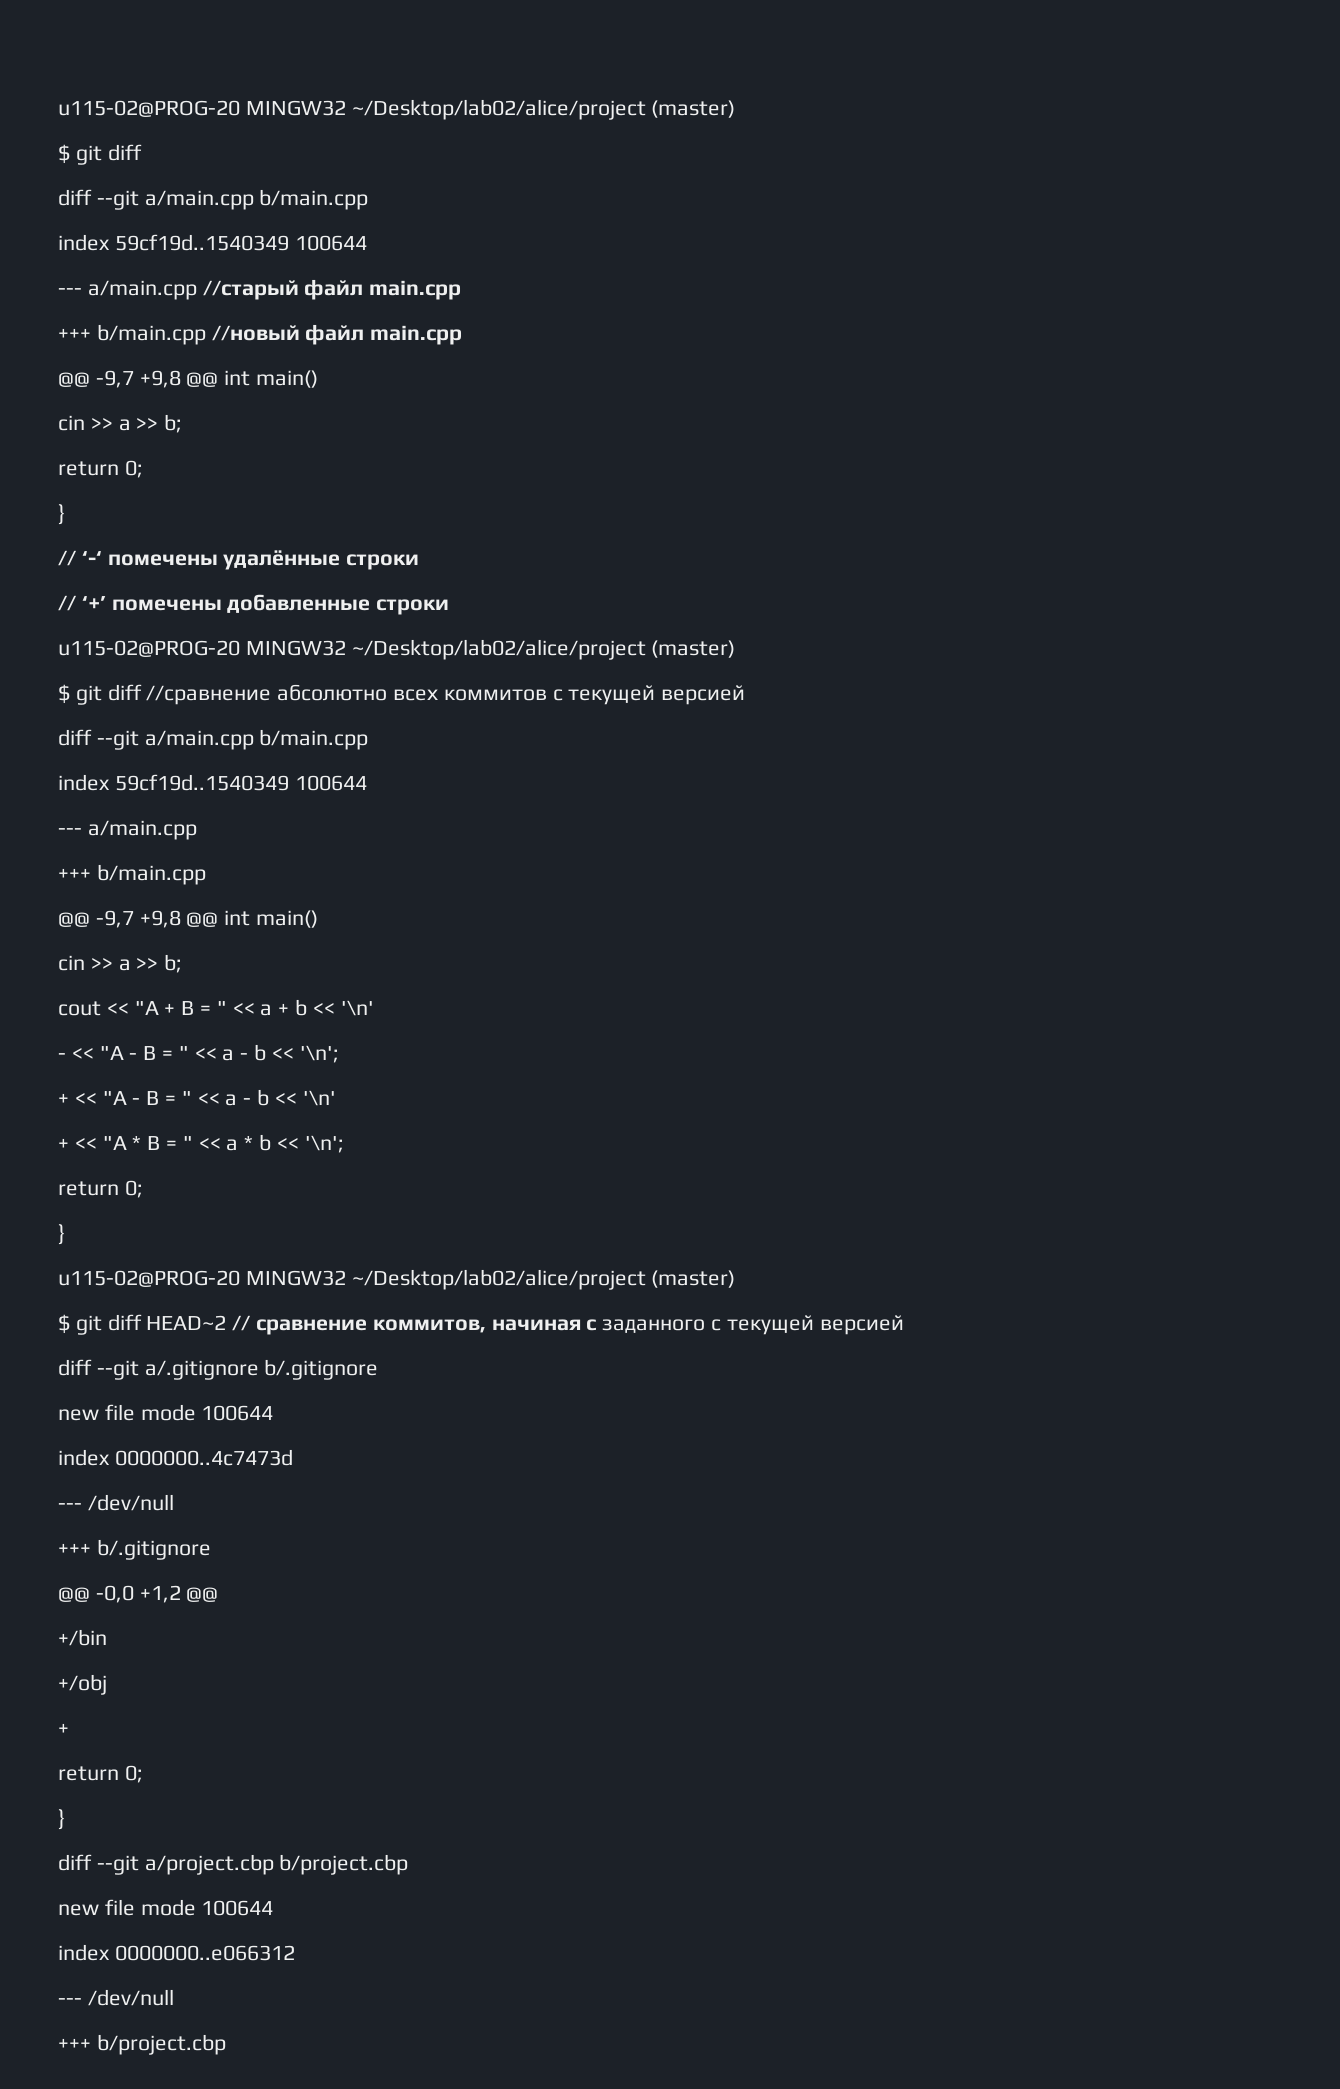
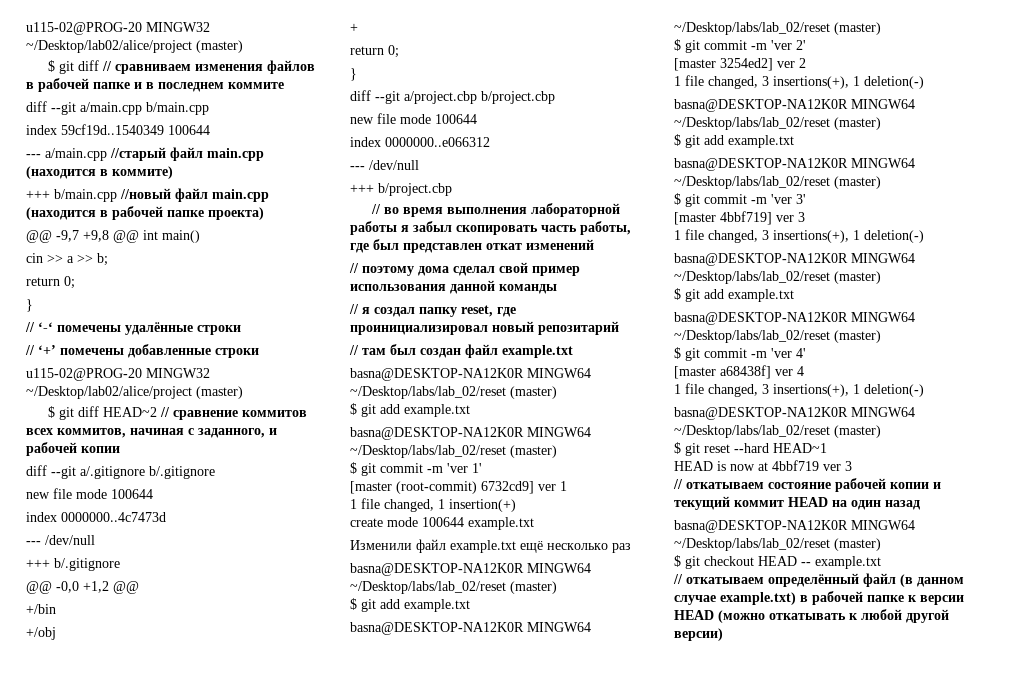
[58,99,736,120] [58,144,142,165] u115-02@PROG-20 MINGW32 ~/Desktop/lab02/alice/project (master) // $ git diff -> [26,22,210,35] [26,40,243,53] [47,60,315,74] [26,78,284,92] u115-02@PROG-20 MINGW32 ~/Desktop/lab02/alice/project (master) // $ git diff // сравниваем изменения файлов в рабочей папке и в последнем коммите
(462, 290) none -> [26,166,173,179] (находится в коммите)
(463, 335) none -> [26,206,264,220] (находится в рабочей папке проекта)
[58,684,746,705] [58,729,369,750] [58,774,367,791] [58,820,197,840] [58,864,206,885] [58,910,319,928] [58,954,183,973] [58,999,374,1016] [58,1044,339,1063] [58,1089,336,1106] [58,1134,344,1153] [58,1180,143,1198] [58,1224,65,1245] [58,1269,736,1290] // $ git diff //сравнение абсолютно всех коммитов с текущей версией // diff --git a/main.cpp b/main.cpp // index 59cf19d..1540349 100644 // --- a/main.cpp // +++ b/main.cpp // @@ -9,7 +9,8 @@ int main() // cin >> a >> b; // cout << "A + B = " << a + b << '\n' // - << "A - B = " << a - b << '\n'; // + << "A - B = " << a - b << '\n' // + << "A * B = " << a * b << '\n'; // return 0; // } // u115-02@PROG-20 MINGW32 ~/Desktop/lab02/alice/project (master) -> (243, 392) none
(368, 1327) none -> [241,410,307,417] [26,428,53,435] коммитов всех
[602,1315,904,1335] заданного с текущей версией -> [198,428,277,438] [26,442,120,456] заданного, и рабочей копии
(226, 2044) none -> [370,203,620,217] [350,221,631,235] [350,239,594,253] [349,262,580,276] [350,280,557,294] [349,304,516,317] [350,321,619,335] [349,344,573,358] [350,368,591,381] [350,386,557,399] [350,403,470,417] [350,427,591,440] [350,445,557,458] [350,462,482,476] [350,481,567,494] [350,498,516,512] [350,517,534,530] [350,539,631,553] [350,563,591,576] [350,581,557,594] [350,598,470,612] [350,622,591,635] [674,22,881,35] [674,39,806,53] [674,58,806,71] [674,75,924,89] [674,99,915,112] [674,117,881,130] [674,134,794,148] [674,158,915,171] [674,176,881,189] [674,193,806,207] [674,211,805,225] [674,229,924,243] [674,253,915,266] [674,271,881,284] [674,288,794,302] [674,312,915,325] [674,330,881,343] [674,347,806,361] [674,365,804,379] [674,383,924,397] [674,407,915,420] [674,425,881,438] [674,442,827,456] [674,460,852,471] [673,478,941,492] [674,496,920,510] [674,520,915,533] [674,538,881,551] [674,555,881,569] [673,573,964,587] [674,591,964,605] [674,609,949,623] [674,628,723,641] // // во время выполнения лабораторной работы я забыл скопировать часть работы, где был представлен откат изменений // // поэтому дома сделал свой пример использования данной команды // // я создал папку reset, где проинициализировал новый репозитарий // // там был создан файл example.txt // basna@DESKTOP-NA12K0R MINGW64 ~/Desktop/labs/lab_02/reset (master) // $ git add example.txt // basna@DESKTOP-NA12K0R MINGW64 ~/Desktop/labs/lab_02/reset (master) // $ git commit -m 'ver 1' // [master (root-commit) 6732cd9] ver 1 // 1 file changed, 1 insertion(+) // create mode 100644 example.txt // Изменили файл example.txt ещё несколько раз // basna@DESKTOP-NA12K0R MINGW64 ~/Desktop/labs/lab_02/reset (master) // $ git add example.txt // basna@DESKTOP-NA12K0R MINGW64 ~/Desktop/labs/lab_02/reset (master) // $ git commit -m 'ver 2' // [master 3254ed2] ver 2 // 1 file changed, 3 insertions(+), 1 deletion(-) // basna@DESKTOP-NA12K0R MINGW64 ~/Desktop/labs/lab_02/reset (master) // $ git add example.txt // basna@DESKTOP-NA12K0R MINGW64 ~/Desktop/labs/lab_02/reset (master) // $ git commit -m 'ver 3' // [master 4bbf719] ver 3 // 1 file changed, 3 insertions(+), 1 deletion(-) // basna@DESKTOP-NA12K0R MINGW64 ~/Desktop/labs/lab_02/reset (master) // $ git add example.txt // basna@DESKTOP-NA12K0R MINGW64 ~/Desktop/labs/lab_02/reset (master) // $ git commit -m 'ver 4' // [master a68438f] ver 4 // 1 file changed, 3 insertions(+), 1 deletion(-) // basna@DESKTOP-NA12K0R MINGW64 ~/Desktop/labs/lab_02/reset (master) // $ git reset --hard HEAD~1 // HEAD is now at 4bbf719 ver 3 // // откатываем состояние рабочей копии и текущий коммит HEAD на один назад // basna@DESKTOP-NA12K0R MINGW64 ~/Desktop/labs/lab_02/reset (master) // $ git checkout HEAD -- example.txt // // откатываем определённый файл (в данном случае example.txt) в рабочей папке к версии HEAD (можно откатывать к любой другой версии)

